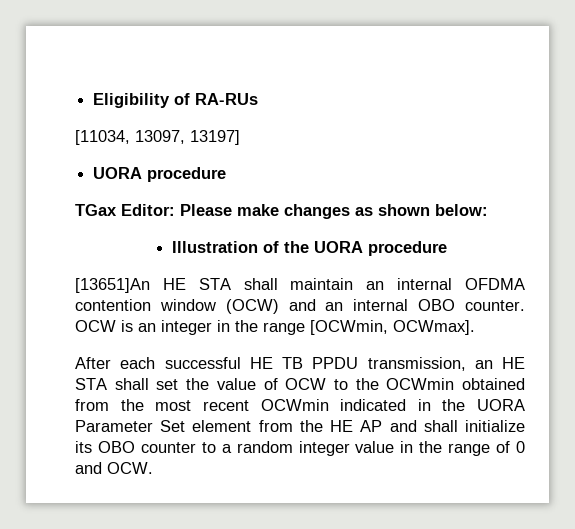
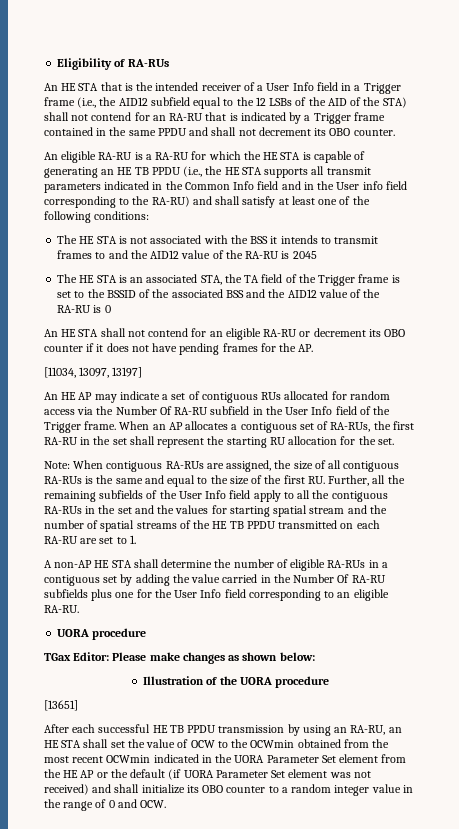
[75,130,240,145] [11034, 13097, 13197] -> [44,82,401,94] [44,97,407,109] [44,112,385,124] [44,127,395,136] [44,151,366,163] [44,166,371,178] [44,181,407,193] [44,196,370,208] [44,211,150,223] [57,235,379,244] [57,250,317,259] [57,274,400,286] [57,289,381,298] [57,305,111,313] [44,328,406,340] [44,343,314,355] [44,367,143,378] [44,391,390,403] [44,406,391,415] [44,421,414,433] [44,436,394,448] [44,460,400,472] [44,475,405,487] [44,490,388,502] [44,505,387,517] [44,520,380,532] [44,535,136,544] [44,559,388,571] [44,574,386,586] [44,589,389,601] [44,605,79,613] An HE STA that is the intended receiver of a User Info field in a Trigger frame (i.e., the AID12 subfield equal to the 12 LSBs of the AID of the STA) shall not contend for an RA-RU that is indicated by a Trigger frame contained in the same PPDU and shall not decrement its OBO counter. // An eligible RA-RU is a RA-RU for which the HE STA is capable of generating an HE TB PPDU (i.e., the HE STA supports all transmit parameters indicated in the Common Info field and in the User info field corresponding to the RA-RU) and shall satisfy at least one of the following conditions: // The HE STA is not associated with the BSS it intends to transmit frames to and the AID12 value of the RA-RU is 2045 // The HE STA is an associated STA, the TA field of the Trigger frame is set to the BSSID of the associated BSS and the AID12 value of the RA-RU is 0 // An HE STA shall not contend for an eligible RA-RU or decrement its OBO counter if it does not have pending frames for the AP. // [11034, 13097, 13197] // An HE AP may indicate a set of contiguous RUs allocated for random access via the Number Of RA-RU subfield in the User Info field of the Trigger frame. When an AP allocates a contiguous set of RA-RUs, the first RA-RU in the set shall represent the starting RU allocation for the set. // Note: When contiguous RA-RUs are assigned, the size of all contiguous RA-RUs is the same and equal to the size of the first RU. Further, all the remaining subfields of the User Info field apply to all the contiguous RA-RUs in the set and the values for starting spatial stream and the number of spatial streams of the HE TB PPDU transmitted on each RA-RU are set to 1. // A non-AP HE STA shall determine the number of eligible RA-RUs in a contiguous set by adding the value carried in the Number Of RA-RU subfields plus one for the User Info field corresponding to an eligible RA-RU.
[75,278,525,293] [75,299,525,314] [75,320,475,335] [13651]An HE STA shall maintain an internal OFDMA contention window (OCW) and an internal OBO counter. OCW is an integer in the range [OCWmin, OCWmax]. -> [44,700,78,711] [13651]
[367,357,466,371] transmission, -> [218,724,386,736] transmission by using an RA-RU,
(383, 426) none -> [96,769,371,780] [44,784,89,795] or the default (if UORA Parameter Set element was not received)

